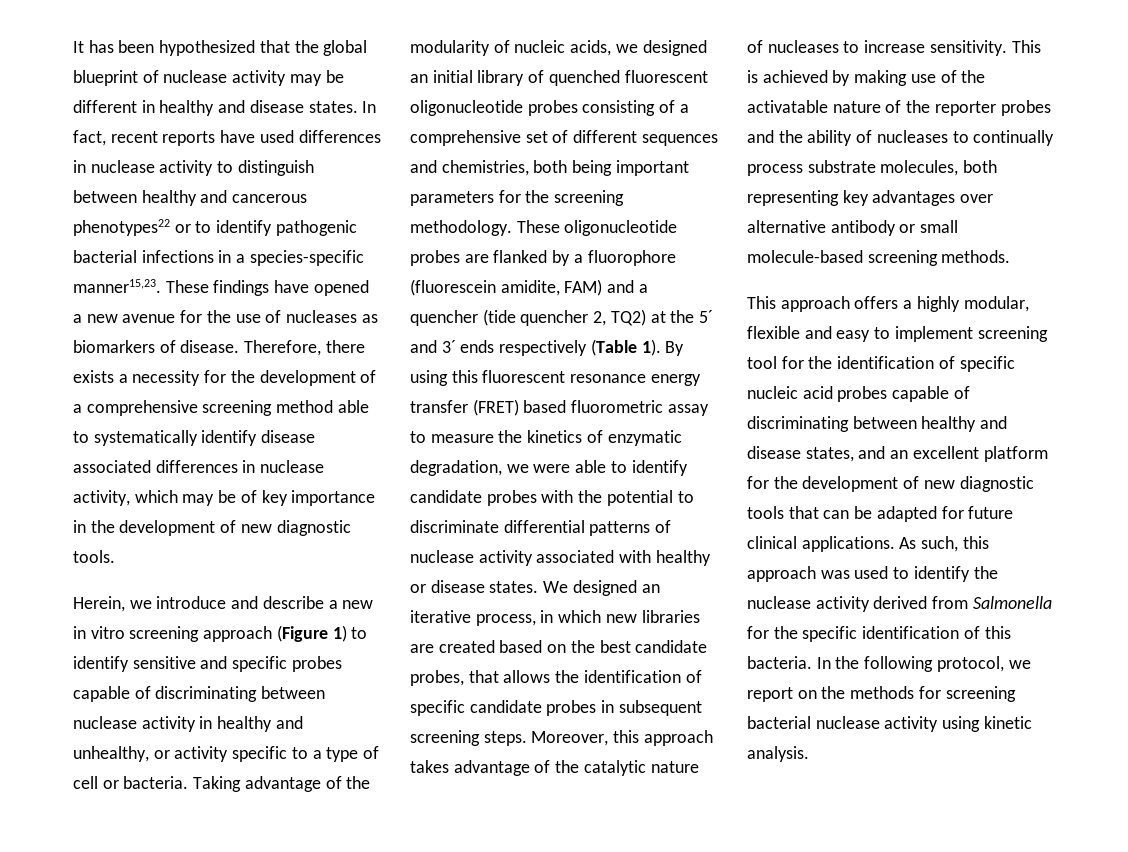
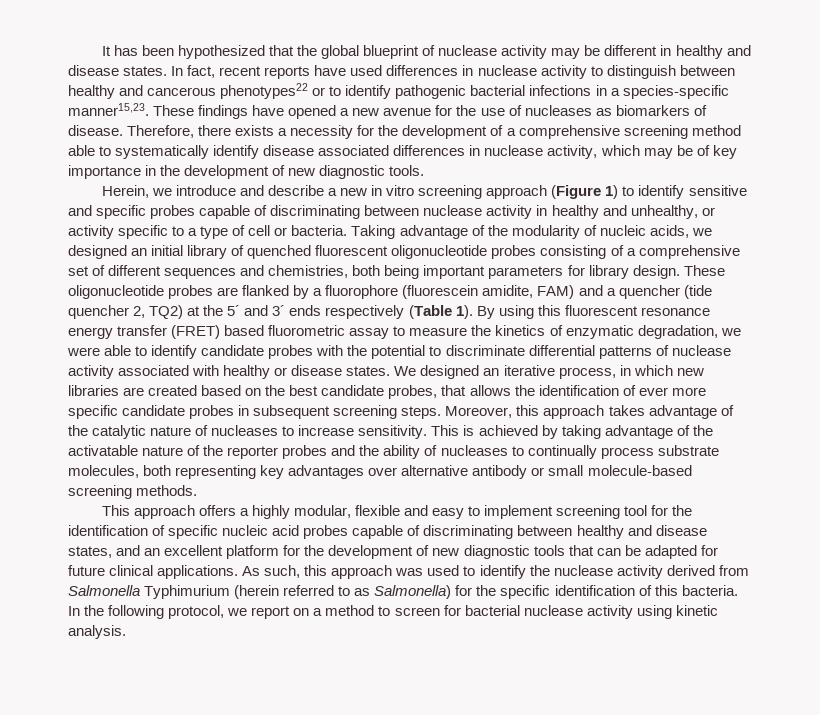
[525,190,625,206] [410,220,512,236] the screening methodology. -> [588,265,680,279] library design.
(702, 676) none -> [638,387,706,396] ever more
[854,70,936,86] making use -> [561,425,673,439] taking advantage
(1052, 602) none -> [144,585,452,599] Typhimurium (herein referred to as Salmonella)
[821,686,1016,702] the methods for screening -> [313,605,461,616] a method to screen for

